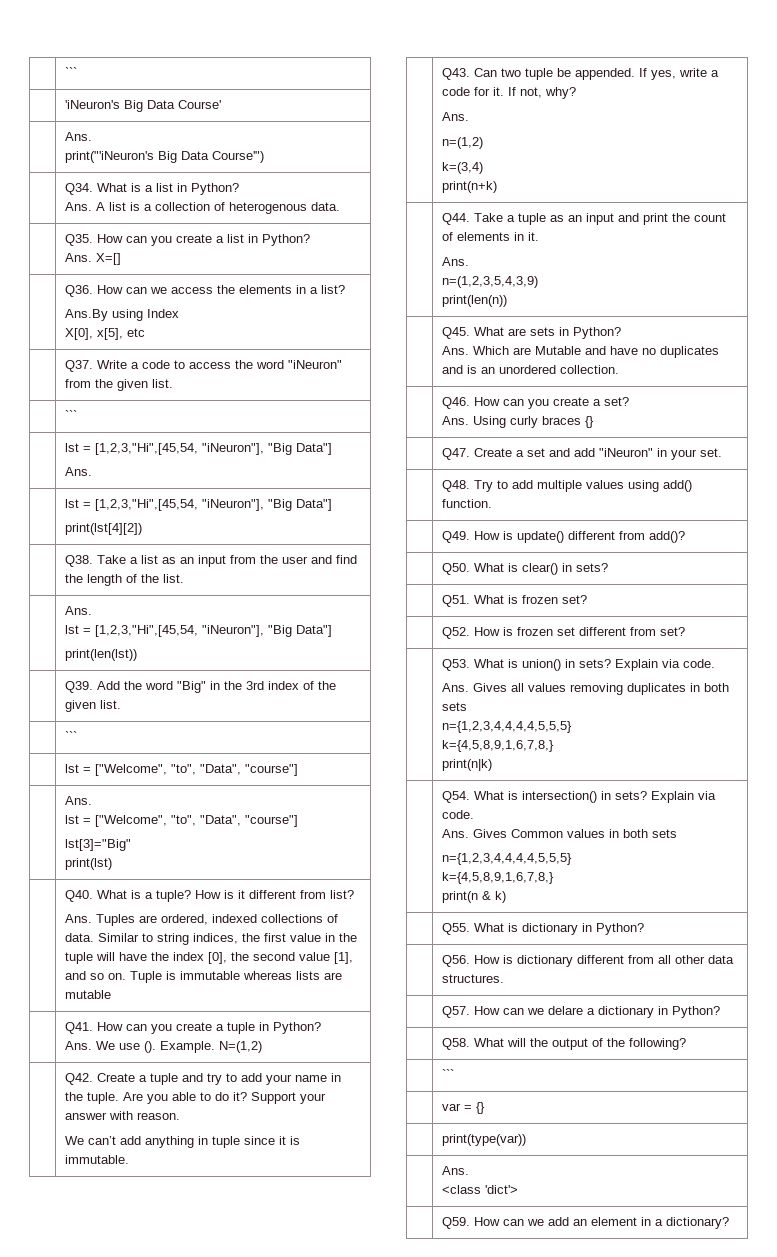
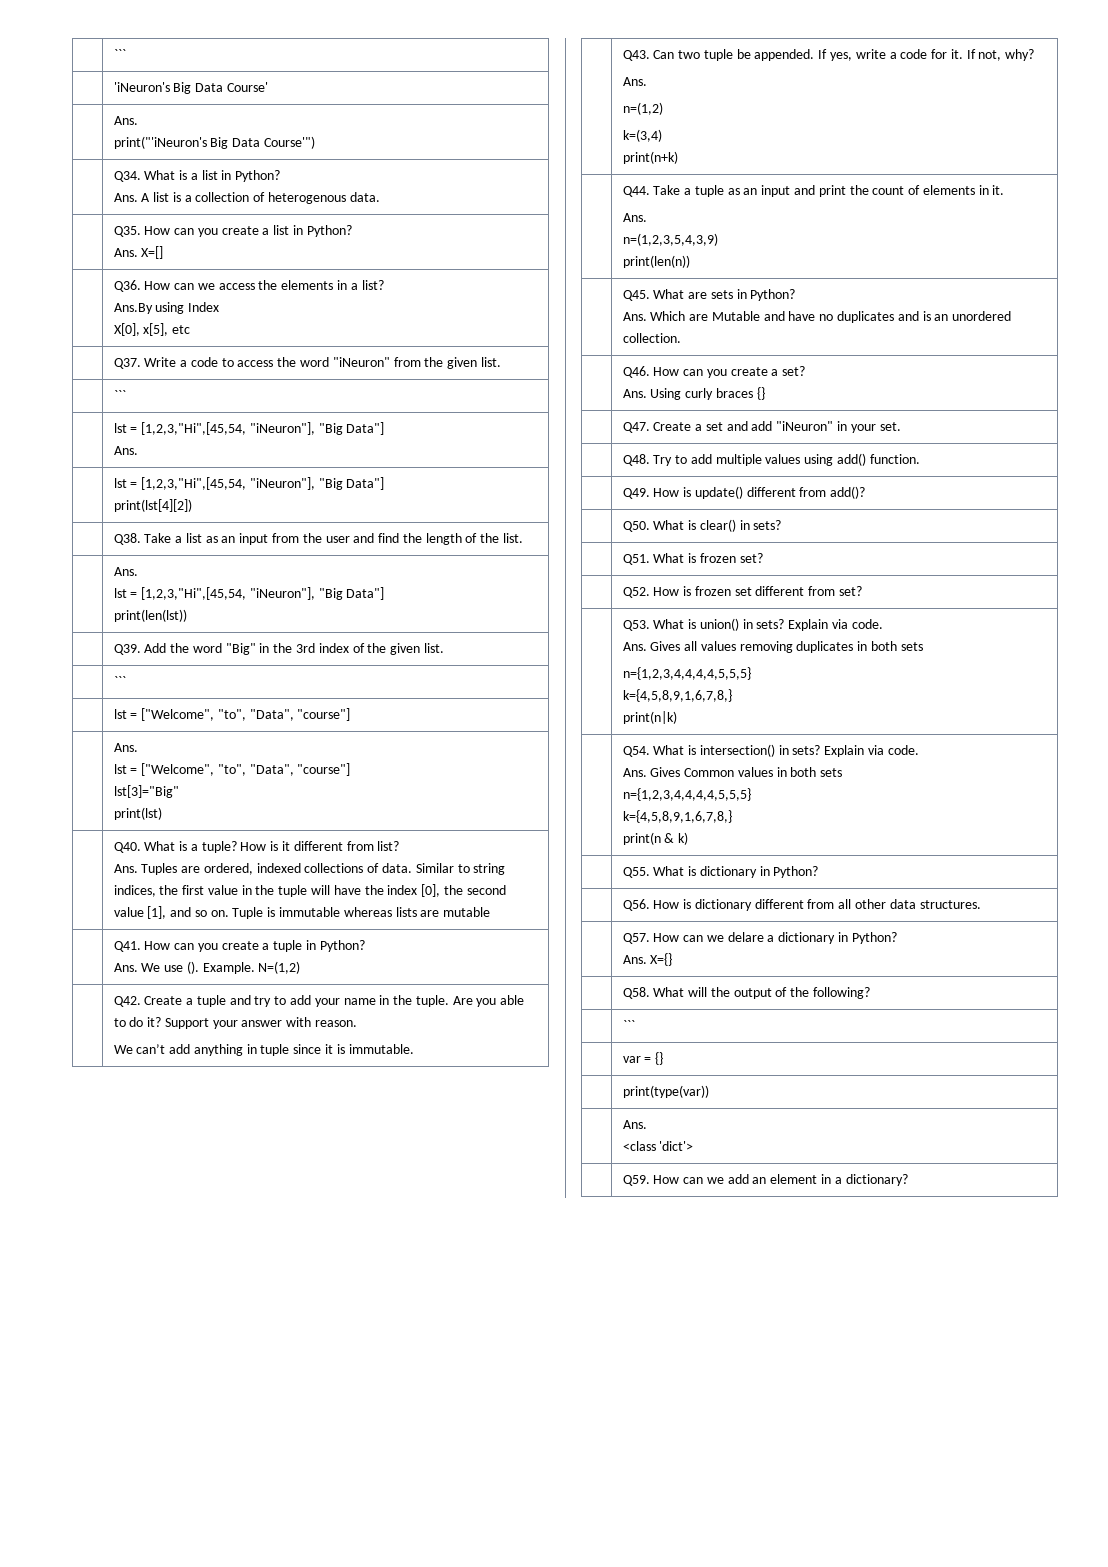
(720, 1012) none -> [622,953,673,966] // Ans. X={}

